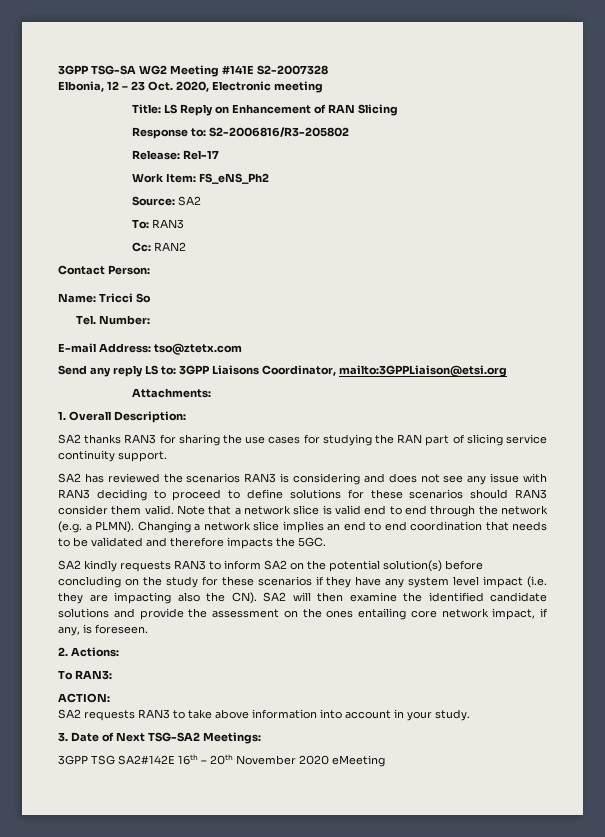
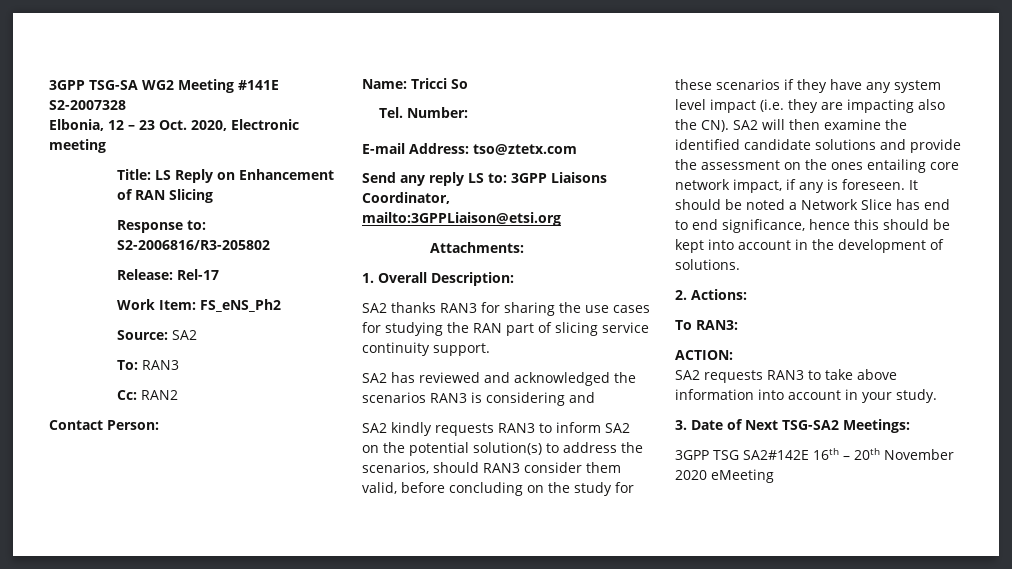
(160, 478) none -> [484,372,610,386] and acknowledged
[388,473,547,485] [58,489,547,501] [58,505,548,517] [58,521,547,533] [58,537,326,549] does not see any issue with RAN3 deciding to proceed to define solutions for these scenarios should RAN3 consider them valid. Note that a network slice is valid end to end through the network (e.g. a PLMN). Changing a network slice implies an end to end coordination that needs to be validated and therefore impacts the 5GC. -> (595, 397) none
(442, 566) none -> [546,442,643,453] [362,462,621,474] [362,482,397,494] to address the scenarios, should RAN3 consider them valid,
[58,626,80,636] any, -> [799,182,824,193] any
(148, 629) none -> [909,180,918,190] [675,199,950,210] [675,219,950,233] [675,239,944,253] [675,259,740,270] It should be noted a Network Slice has end to end significance, hence this should be kept into account in the development of solutions.

